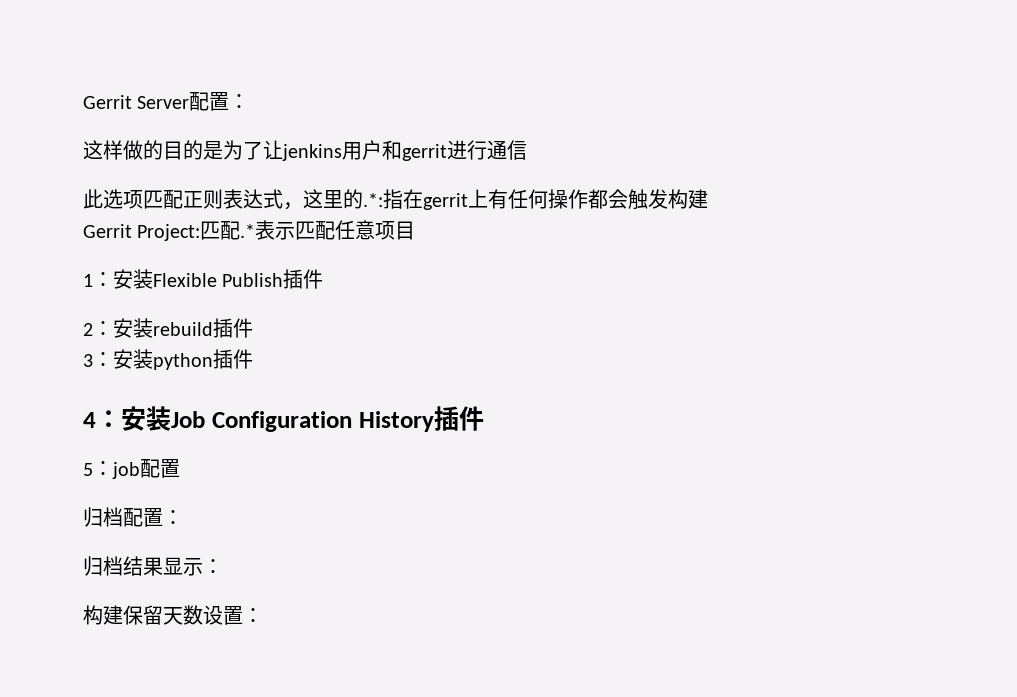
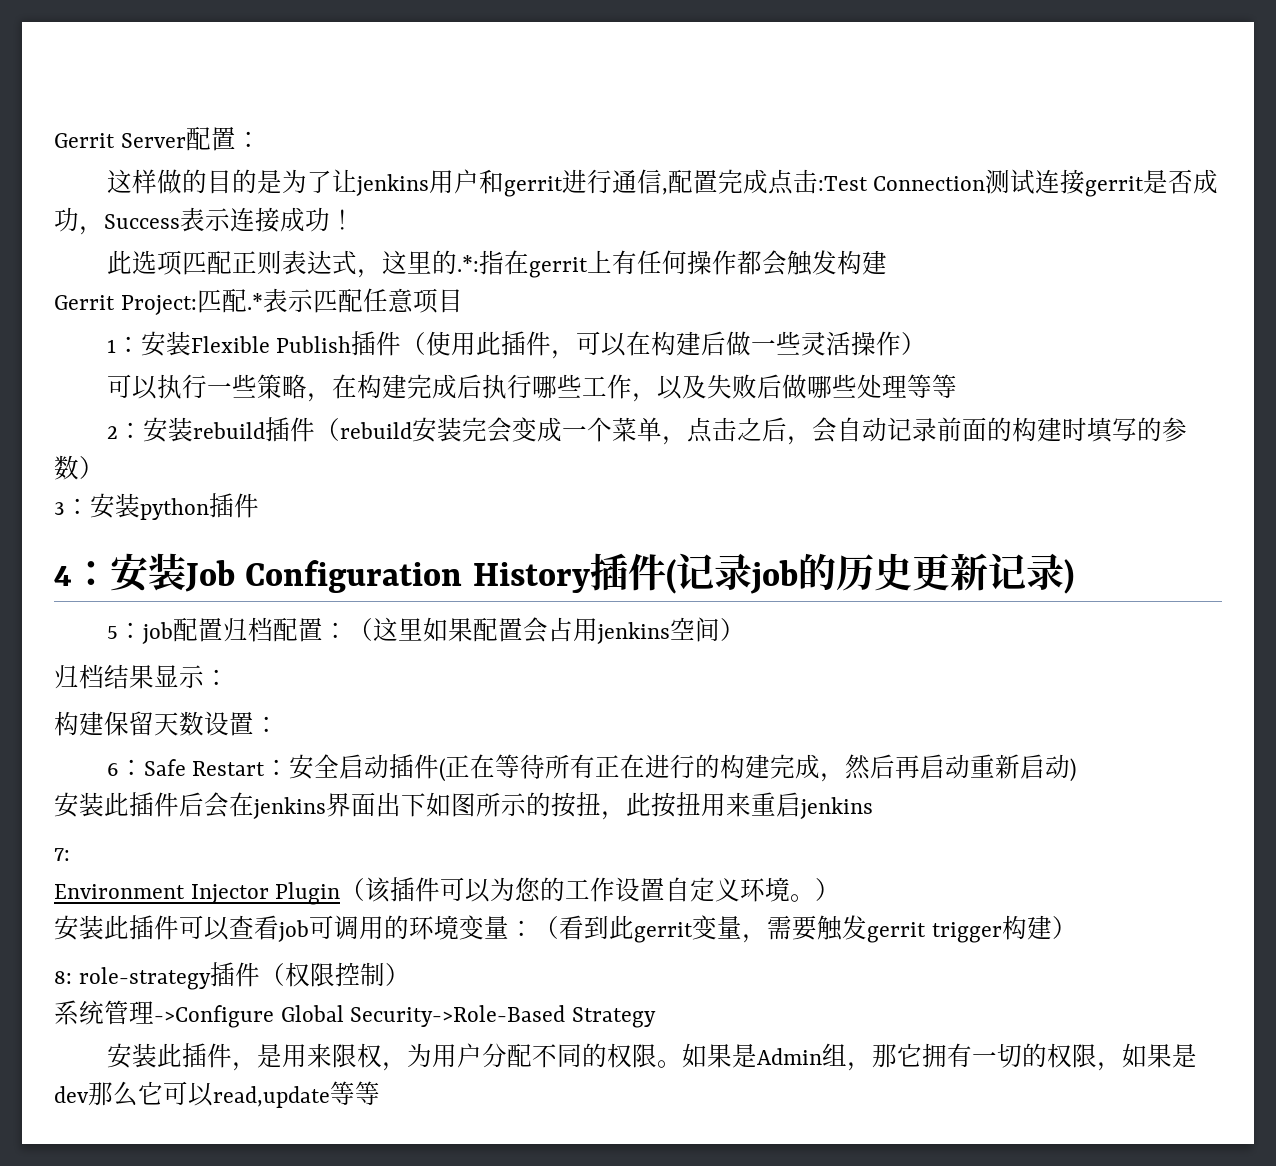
(527, 150) none -> [661,169,1219,197] [54,207,355,235] ,配置完成点击:Test Connection测试连接gerrit是否成功，Success表示连接成功！
(324, 279) none -> [401,331,927,359] [106,374,957,402] （使用此插件，可以在构建后做一些灵活操作） // 可以执行一些策略，在构建完成后执行哪些工作，以及失败后做哪些处理等等
(253, 328) none -> [314,417,1187,445] [54,455,104,480] （rebuild安装完会变成一个菜单，点击之后，会自动记录前面的构建时填写的参数）
(484, 418) none -> [665,553,1074,594] (记录job的历史更新记录)
(180, 468) // -> (223, 629) none
(183, 517) none -> [347,617,745,644] （这里如果配置会占用jenkins空间）
(263, 615) none -> [106,754,1077,782] [54,792,873,820] [54,848,70,861] [54,877,841,905] [54,915,1077,943] [54,962,410,990] [54,1000,656,1028] [106,1043,1197,1071] [54,1081,380,1108] // 6：Safe Restart：安全启动插件(正在等待所有正在进行的构建完成，然后再启动重新启动) // 安装此插件后会在jenkins界面出下如图所示的按扭，此按扭用来重启jenkins // 7: // Environment Injector Plugin（该插件可以为您的工作设置自定义环境。） // 安装此插件可以查看job可调用的环境变量：（看到此gerrit变量，需要触发gerrit trigger构建） // 8: role-strategy插件（权限控制） // 系统管理->Configure Global Security->Role-Based Strategy // 安装此插件，是用来限权，为用户分配不同的权限。如果是Admin组，那它拥有一切的权限，如果是dev那么它可以read,update等等

